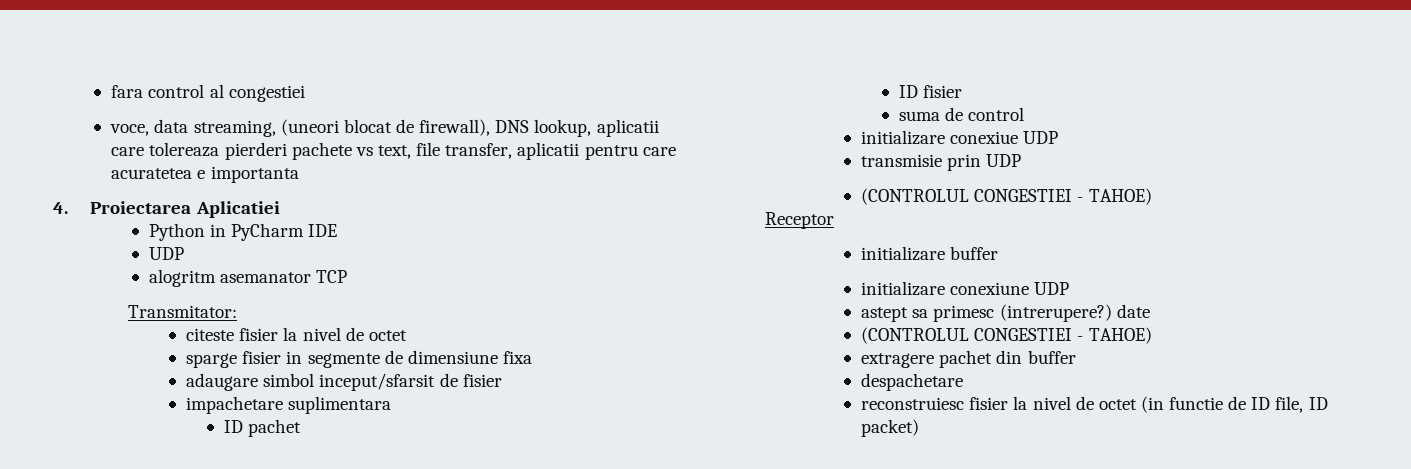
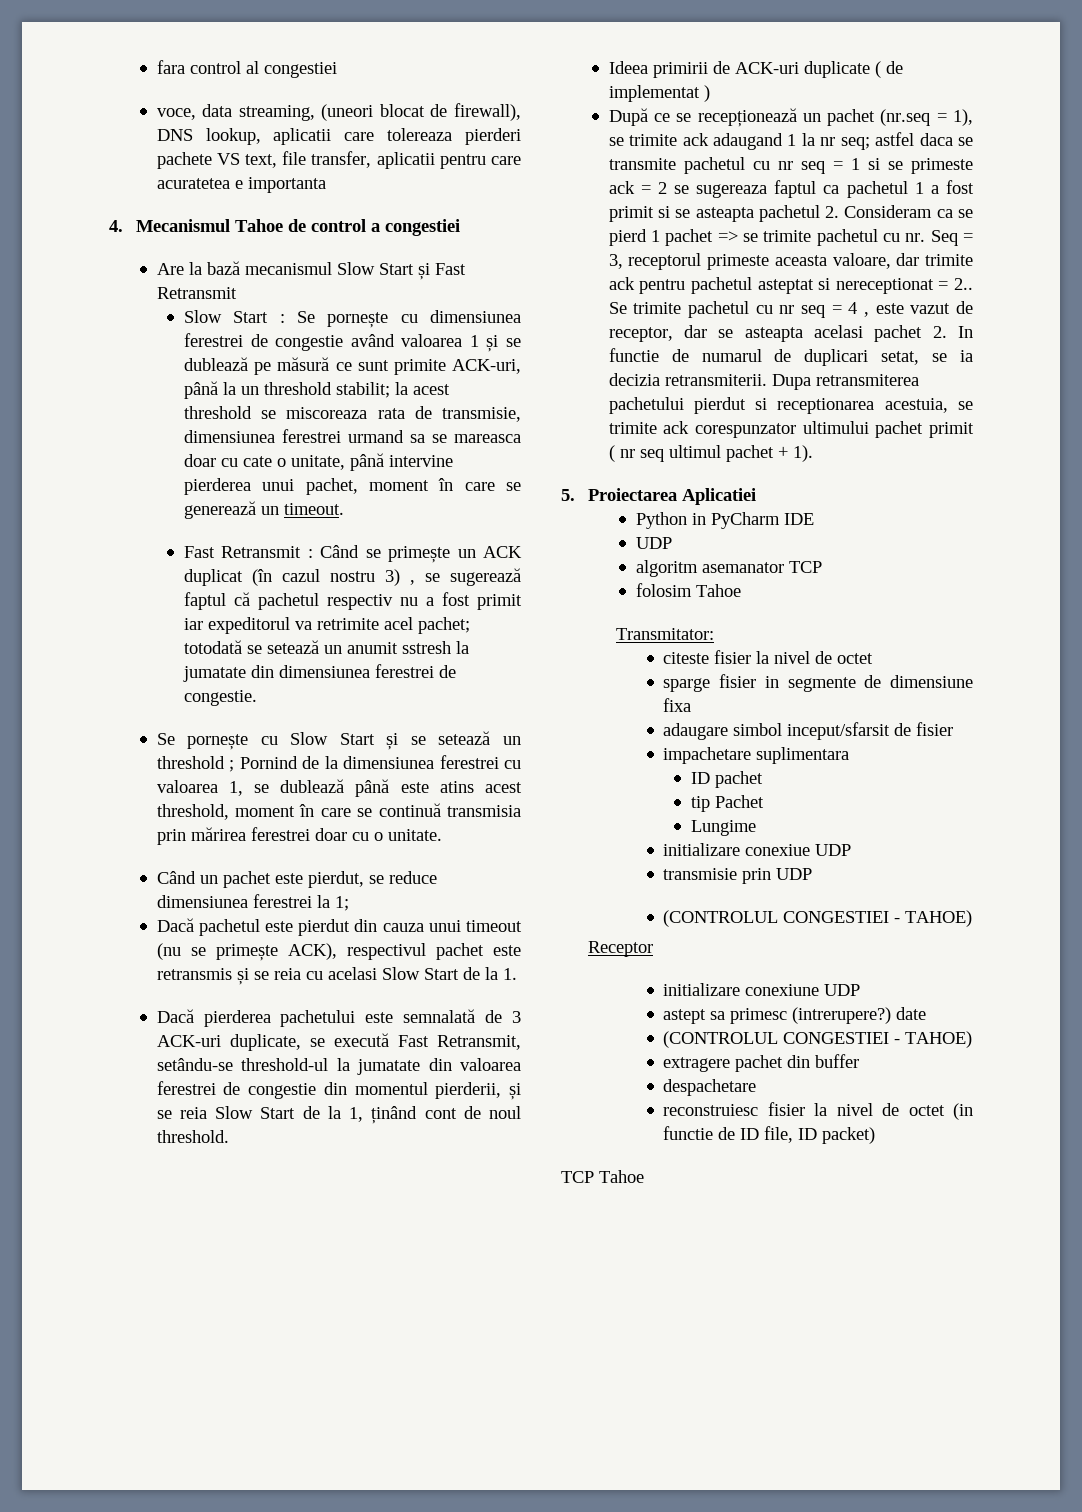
[355,147,373,156] vs -> [216,153,240,165] VS
(68, 208) none -> [136,219,461,236] [156,261,466,280] [156,287,237,299] [184,310,521,328] [184,333,521,352] [184,357,521,375] [184,381,451,399] [184,406,522,422] [184,429,521,443] [184,453,454,471] [184,478,521,495] [184,501,345,519] [184,545,523,563] [184,568,522,586] [184,592,522,610] [184,617,471,634] [184,640,470,654] [183,664,457,682] [184,690,258,706] [156,731,522,750] [156,755,521,772] [156,779,522,797] [156,803,521,820] [156,827,442,845] [156,871,437,888] [156,894,349,911] [156,918,522,936] [156,943,521,961] [156,967,517,985] [156,1009,521,1027] [156,1033,521,1051] [156,1058,521,1075] [156,1081,521,1100] [156,1106,522,1124] [156,1130,229,1143] [608,61,903,78] [608,85,710,102] [608,108,974,127] [608,132,973,150] [608,157,974,174] [608,180,974,198] [608,205,974,222] [608,229,973,246] [608,253,973,270] [608,277,973,294] [608,301,974,318] [608,325,973,342] [608,348,973,366] [608,373,919,390] [608,397,973,414] [608,421,974,438] [608,445,813,462] [561,489,575,501] Mecanismul Tahoe de control a congestiei // Are la bază mecanismul Slow Start și Fast Retransmit // Slow Start : Se pornește cu dimensiunea ferestrei de congestie având valoarea 1 și se dublează pe măsură ce sunt primite ACK-uri, până la un threshold stabilit; la acest threshold se miscoreaza rata de transmisie, dimensiunea ferestrei urmand sa se mareasca doar cu cate o unitate, până intervine pierderea unui pachet, moment în care se generează un timeout. // Fast Retransmit : Când se primește un ACK duplicat (în cazul nostru 3) , se sugerează faptul că pachetul respectiv nu a fost primit iar expeditorul va retrimite acel pachet; totodată se setează un anumit sstresh la jumatate din dimensiunea ferestrei de congestie. // Se pornește cu Slow Start și se setează un threshold ; Pornind de la dimensiunea ferestrei cu valoarea 1, se dublează până este atins acest threshold, moment în care se continuă transmisia prin mărirea ferestrei doar cu o unitate. // Când un pachet este pierdut, se reduce dimensiunea ferestrei la 1; // Dacă pachetul este pierdut din cauza unui timeout (nu se primește ACK), respectivul pachet este retransmis și se reia cu acelasi Slow Start de la 1. // Dacă pierderea pachetului este semnalată de 3 ACK-uri duplicate, se execută Fast Retransmit, setându-se threshold-ul la jumatate din valoarea ferestrei de congestie din momentul pierderii, și se reia Slow Start de la 1, ținând cont de noul threshold. // Ideea primirii de ACK-uri duplicate ( de implementat ) // După ce se recepționează un pachet (nr.seq = 1), se trimite ack adaugand 1 la nr seq; astfel daca se transmite pachetul cu nr seq = 1 si se primeste ack = 2 se sugereaza faptul ca pachetul 1 a fost primit si se asteapta pachetul 2. Consideram ca se pierd 1 pachet => se trimite pachetul cu nr. Seq = 3, receptorul primeste aceasta valoare, dar trimite ack pentru pachetul asteptat si nereceptionat = 2.. Se trimite pachetul cu nr seq = 4 , este vazut de receptor, dar se asteapta acelasi pachet 2. In functie de numarul de duplicari setat, se ia decizia retransmiterii. Dupa retransmiterea pachetului pierdut si receptionarea acestuia, se trimite ack corespunzator ultimului pachet primit ( nr seq ultimul pachet + 1). // 5.
[148,269,216,287] alogritm -> [636,560,699,577] algoritm
(348, 276) none -> [636,583,742,597] // folosim Tahoe
[898,85,962,98] [898,107,1024,121] ID fisier // suma de control -> [690,795,764,812] [690,820,756,836] tip Pachet // Lungime
[861,246,999,261] // initializare buffer -> (654, 949) none
(920, 428) none -> [561,1170,644,1183] // TCP Tahoe

